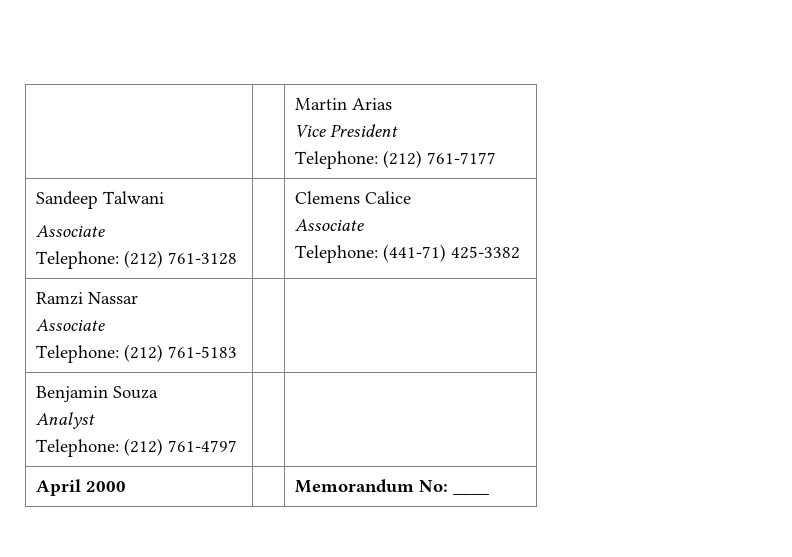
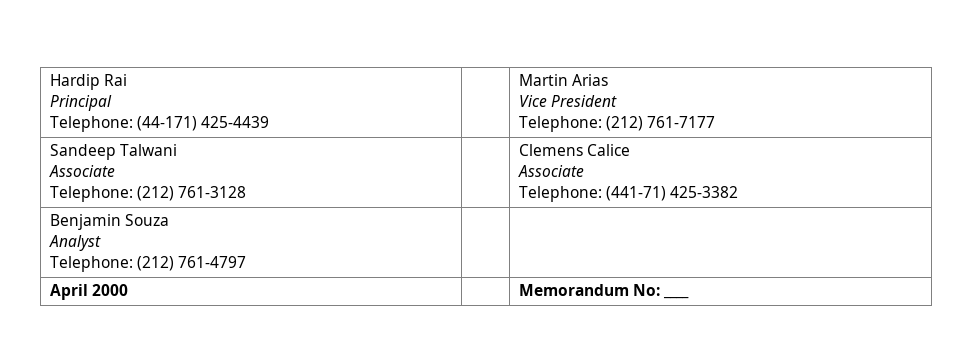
(295, 104) none -> [49,74,128,90] [49,95,112,111] [49,116,270,132] Hardip Rai // Principal // Telephone: (44-171) 425-4439
[36,292,139,305] [36,319,106,331] [36,344,238,363] // Ramzi Nassar // Associate // Telephone: (212) 761-5183 | | -> (739, 192) none

